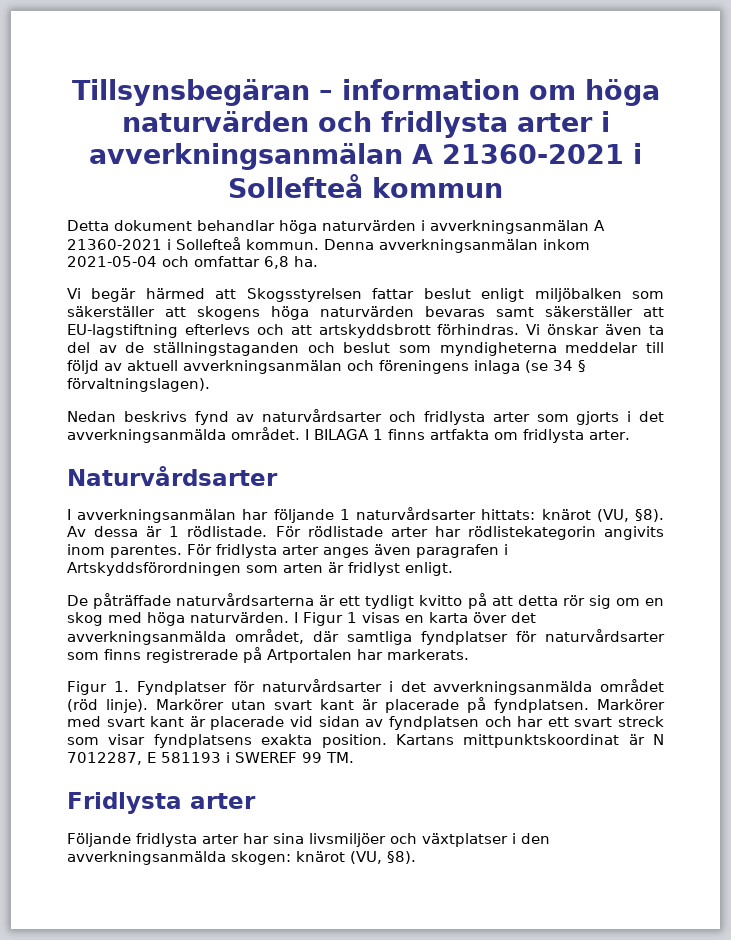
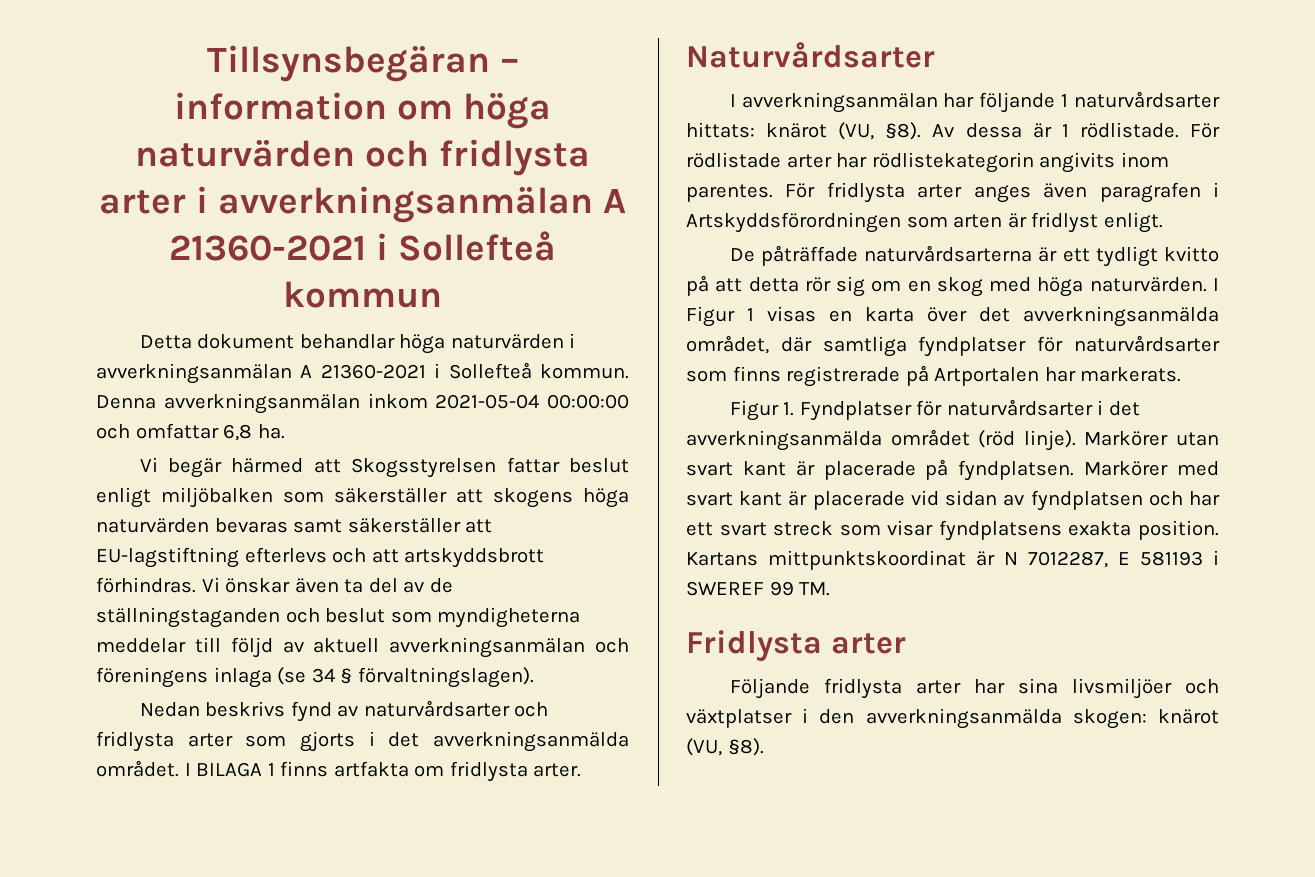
(157, 261) none -> [547,394,629,409] 00:00:00

